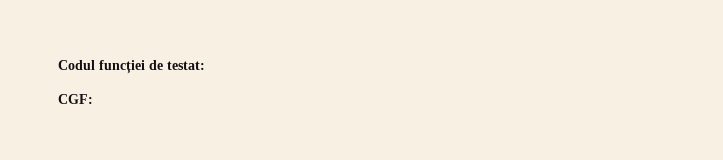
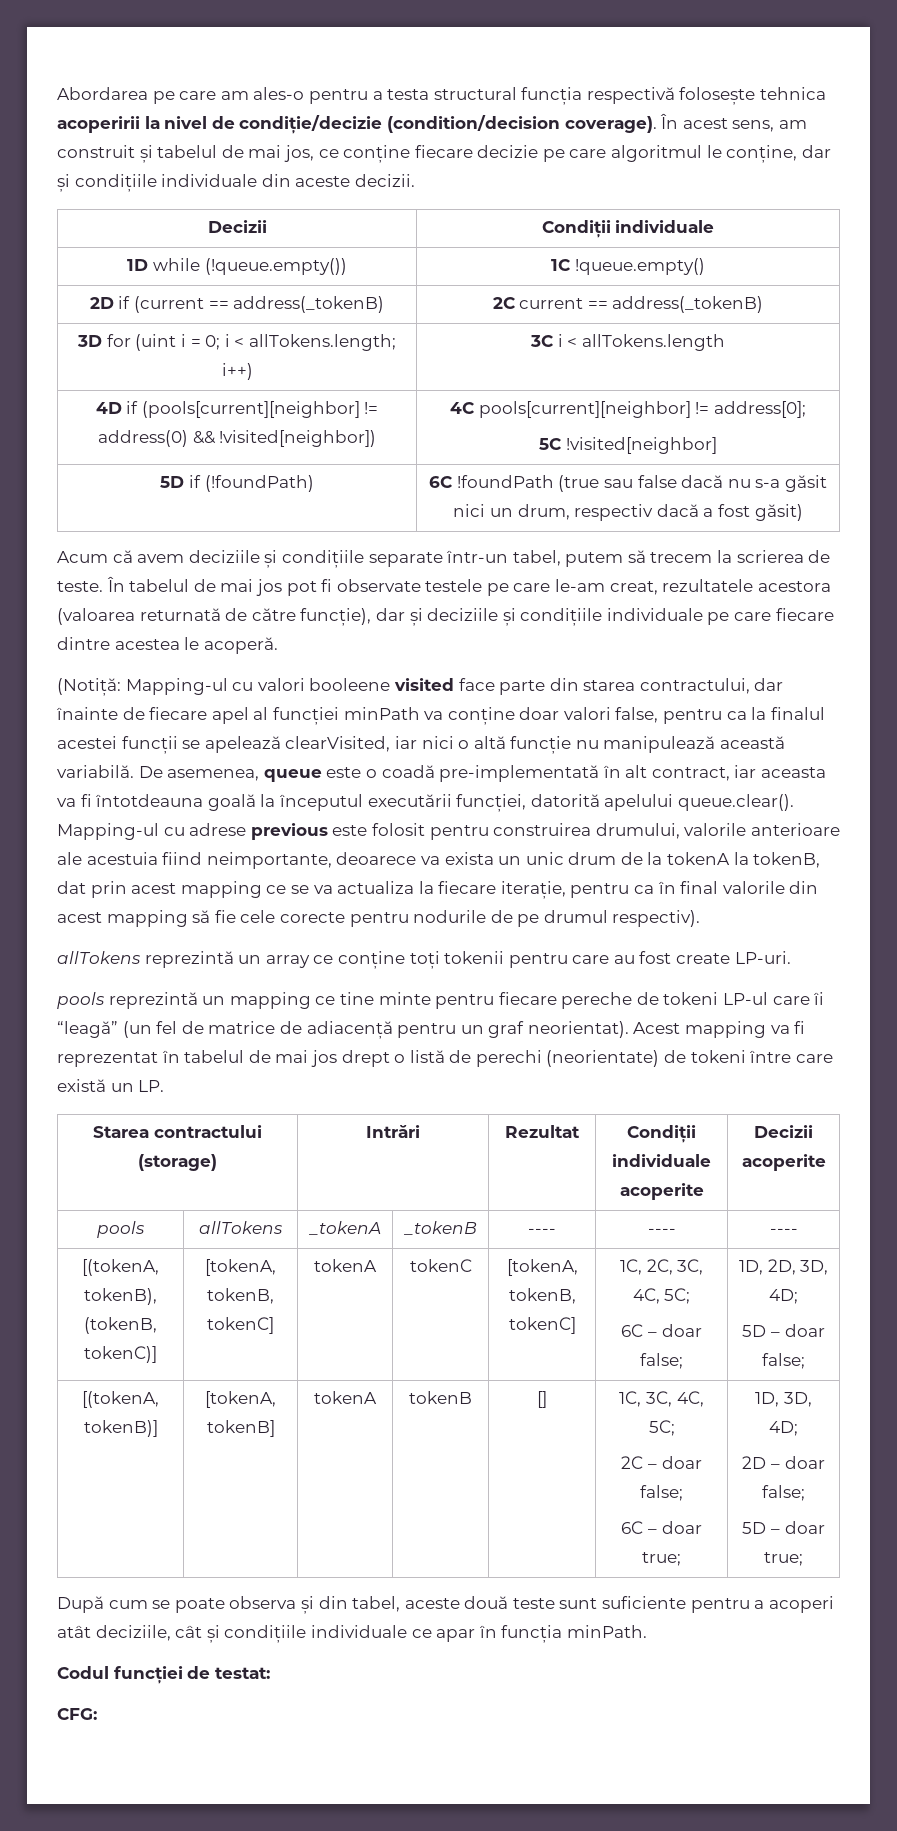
(58, 65) none -> [57,87,827,105] [57,113,807,134] [57,145,831,163] [57,174,415,192] [207,220,267,233] [541,220,715,238] [127,258,347,275] [551,258,705,275] [89,296,385,313] [492,296,764,313] [77,334,396,351] [221,363,253,380] [530,334,725,351] [95,401,379,418] [97,430,377,447] [450,401,806,418] [539,437,717,454] [160,475,314,492] [429,475,827,492] [453,504,803,521] [57,550,831,568] [57,576,831,596] [57,608,834,626] [57,637,278,654] [57,678,784,696] [56,707,825,725] [57,736,786,754] [57,765,827,782] [57,794,794,812] [57,823,840,840] [57,852,821,869] [57,881,819,899] [57,910,701,927] [57,951,791,969] [57,992,825,1009] [57,1021,806,1039] [57,1050,833,1067] [57,1079,165,1092] [93,1125,262,1138] [138,1154,217,1171] [366,1125,420,1138] [505,1125,580,1138] [627,1125,697,1143] [612,1154,712,1167] [619,1183,704,1200] [754,1125,814,1138] [741,1154,826,1171] [97,1221,144,1238] [199,1221,282,1234] [307,1221,381,1235] [402,1221,477,1235] [528,1228,556,1234] [647,1228,676,1234] [769,1228,798,1234] [82,1259,159,1276] [84,1288,157,1305] [84,1317,157,1334] [84,1346,157,1363] [205,1259,276,1276] [207,1288,274,1304] [207,1317,274,1334] [314,1259,377,1272] [409,1259,472,1272] [506,1259,578,1276] [508,1288,576,1304] [508,1317,576,1334] [619,1259,704,1275] [632,1288,691,1304] [621,1324,702,1337] [640,1353,684,1369] [738,1259,829,1275] [769,1289,799,1304] [742,1324,825,1337] [762,1353,806,1369] [82,1391,159,1408] [83,1420,158,1437] [205,1391,276,1408] [206,1420,275,1437] [314,1391,377,1404] [409,1391,472,1404] [537,1391,547,1408] [619,1391,704,1407] [648,1420,675,1436] [621,1456,702,1469] [640,1485,684,1501] [621,1521,702,1534] [642,1552,682,1566] [755,1392,812,1407] [769,1421,799,1436] [742,1456,825,1469] [762,1485,806,1501] [742,1521,825,1534] [764,1552,804,1566] [57,1596,834,1614] [57,1625,647,1643] Abordarea pe care am ales-o pentru a testa structural funcția respectivă folosește tehnica acoperirii la nivel de condiție/decizie (condition/decision coverage). În acest sens, am construit și tabelul de mai jos, ce conține fiecare decizie pe care algoritmul le conține, dar și condițiile individuale din aceste decizii. // Decizii | Condiții individuale // 1D while (!queue.empty()) | 1C !queue.empty() // 2D if (current == address(_tokenB) | 2C current == address(_tokenB) // 3D for (uint i = 0; i < allTokens.length; i++) | 3C i < allTokens.length // 4D if (pools[current][neighbor] != address(0) && !visited[neighbor]) | 4C pools[current][neighbor] != address[0]; // 5C !visited[neighbor] // 5D if (!foundPath) | 6C !foundPath (true sau false dacă nu s-a găsit nici un drum, respectiv dacă a fost găsit) // Acum că avem deciziile și condițiile separate într-un tabel, putem să trecem la scrierea de teste. În tabelul de mai jos pot fi observate testele pe care le-am creat, rezultatele acestora (valoarea returnată de către funcție), dar și deciziile și condițiile individuale pe care fiecare dintre acestea le acoperă. // (Notiță: Mapping-ul cu valori booleene visited face parte din starea contractului, dar înainte de fiecare apel al funcției minPath va conține doar valori false, pentru ca la finalul acestei funcții se apelează clearVisited, iar nici o altă funcție nu manipulează această variabilă. De asemenea, queue este o coadă pre-implementată în alt contract, iar aceasta va fi întotdeauna goală la începutul executării funcției, datorită apelului queue.clear(). Mapping-ul cu adrese previous este folosit pentru construirea drumului, valorile anterioare ale acestuia fiind neimportante, deoarece va exista un unic drum de la tokenA la tokenB, dat prin acest mapping ce se va actualiza la fiecare iterație, pentru ca în final valorile din acest mapping să fie cele corecte pentru nodurile de pe drumul respectiv). // allTokens reprezintă un array ce conține toți tokenii pentru care au fost create LP-uri. // pools reprezintă un mapping ce tine minte pentru fiecare pereche de tokeni LP-ul care îi “leagă” (un fel de matrice de adiacență pentru un graf neorientat). Acest mapping va fi reprezentat în tabelul de mai jos drept o listă de perechi (neorientate) de tokeni între care există un LP. // Starea contractului (storage) | Intrări | Rezultat | Condiții individuale acoperite | Decizii acoperite // pools | allTokens | _tokenA | _tokenB | ---- | ---- | ---- // [(tokenA, tokenB), (tokenB, tokenC)] | [tokenA, tokenB, tokenC] | tokenA | tokenC | [tokenA, tokenB, tokenC] | 1C, 2C, 3C, 4C, 5C; // 6C – doar false; | 1D, 2D, 3D, 4D; // 5D – doar false; // [(tokenA, tokenB)] | [tokenA, tokenB] | tokenA | tokenB | [] | 1C, 3C, 4C, 5C; // 2C – doar false; // 6C – doar true; | 1D, 3D, 4D; // 2D – doar false; // 5D – doar true; // După cum se poate observa și din tabel, aceste două teste sunt suficiente pentru a acoperi atât deciziile, cât și condițiile individuale ce apar în funcția minPath. //
[58,94,93,104] CGF: -> [57,1708,97,1720] CFG:

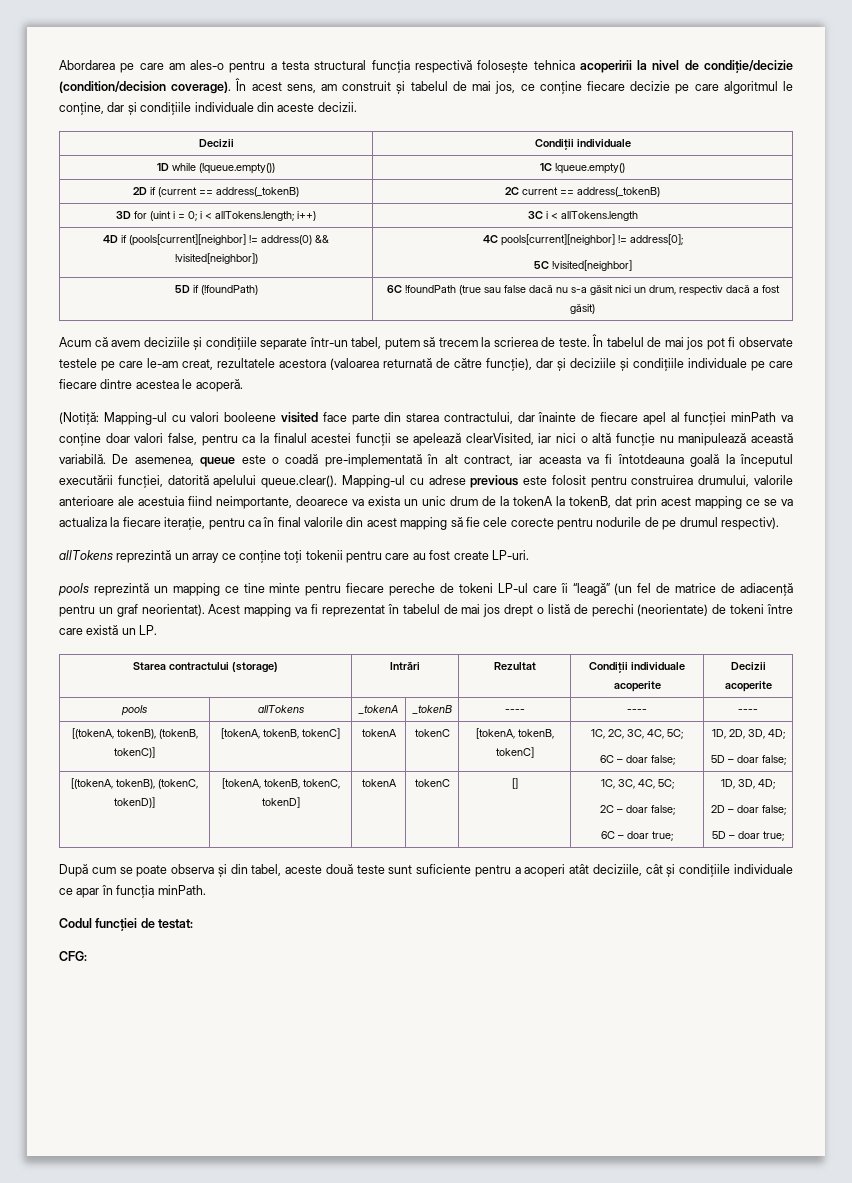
[83,1420,158,1437] [205,1391,276,1408] [206,1420,275,1437] [314,1391,377,1404] [409,1391,472,1404] tokenB)] | [tokenA, tokenB] | tokenA | tokenB -> [116,779,198,789] [114,797,155,808] [221,778,340,789] [261,797,300,808] [361,779,397,787] [414,779,450,787] tokenB), (tokenC, tokenD)] | [tokenA, tokenB, tokenC, tokenD] | tokenA | tokenC

